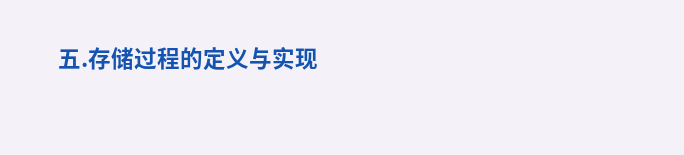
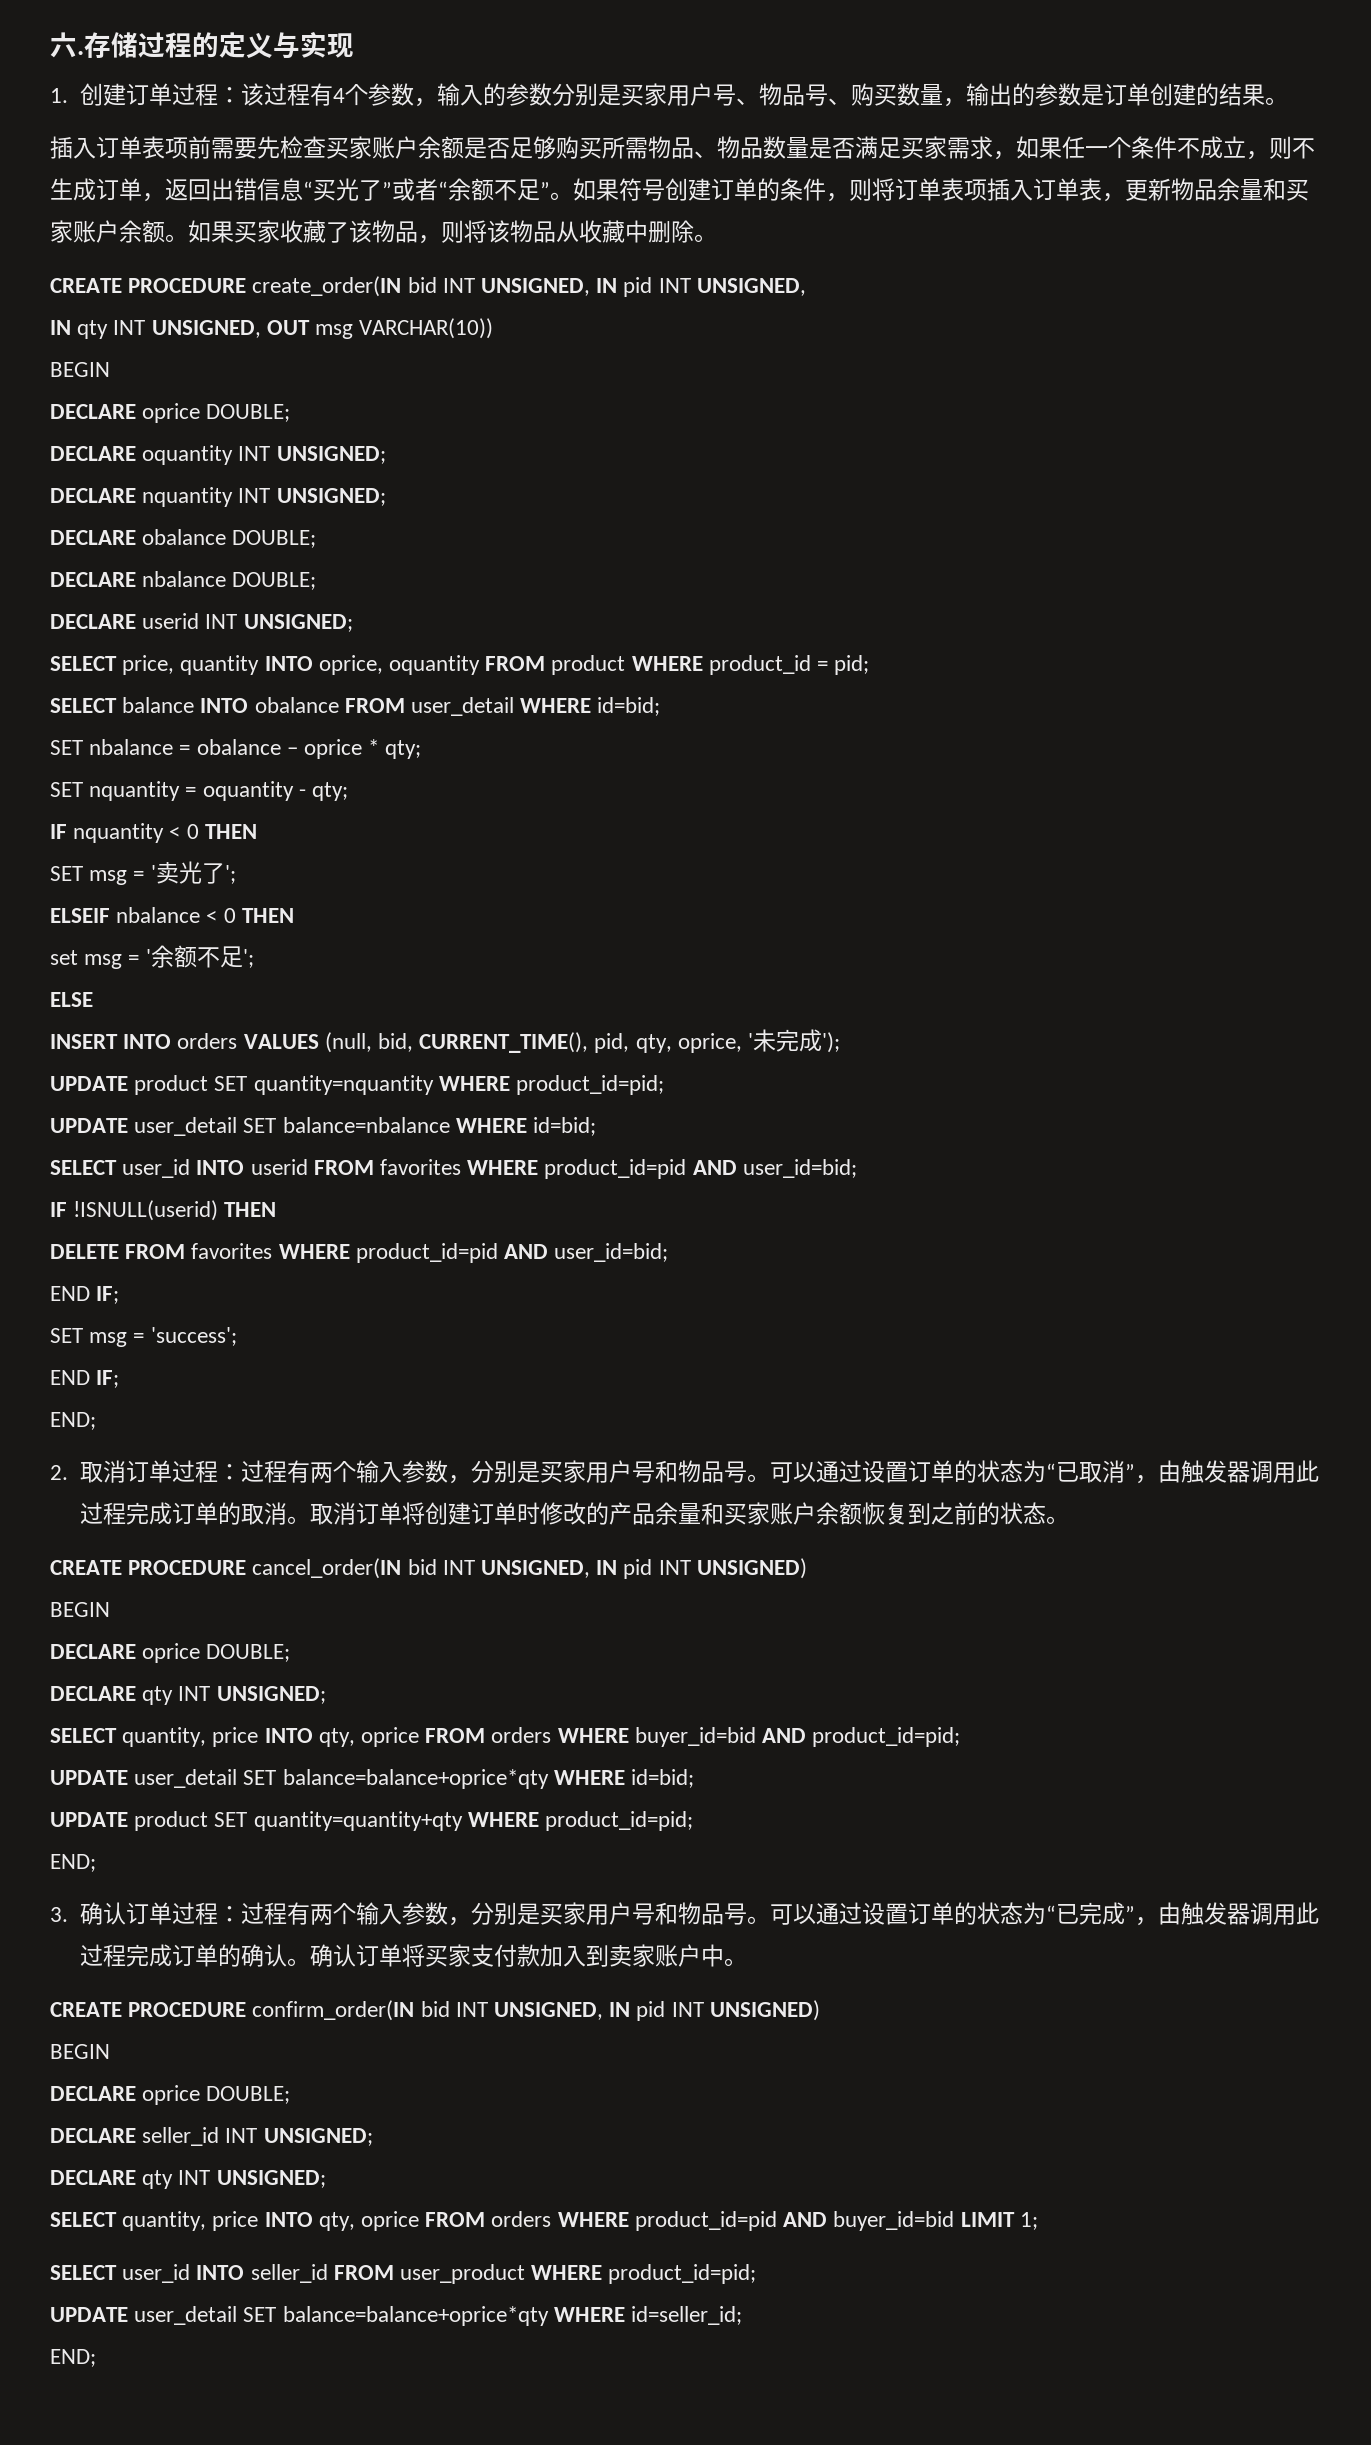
[58,49,81,69] 五 -> [50,32,77,58] 六
(318, 59) none -> [50,83,1288,107] [50,136,1315,160] [50,178,1309,202] [50,220,717,244] [50,276,806,297] [50,318,494,339] [50,362,110,377] [50,403,291,423] [50,445,386,465] [50,487,386,507] [50,529,317,548] [50,571,317,590] [50,613,353,632] [50,655,870,675] [50,697,661,716] [50,739,422,759] [50,781,349,801] [50,823,257,843] [50,861,236,885] [50,907,294,923] [50,945,254,969] [50,992,93,1007] [50,1029,841,1053] [50,1075,665,1095] [50,1117,597,1136] [50,1159,857,1179] [50,1200,277,1221] [50,1243,669,1263] [50,1286,120,1304] [50,1327,237,1347] [50,1370,120,1388] [50,1412,96,1430] [50,1460,1319,1484] [79,1502,1069,1525] [50,1558,807,1579] [50,1602,110,1617] [50,1643,291,1663] [50,1686,326,1705] [50,1727,961,1747] [50,1769,695,1789] [50,1811,694,1831] [50,1854,96,1872] [50,1902,1319,1926] [79,1944,747,1967] [50,2000,820,2021] [50,2044,110,2059] [50,2085,291,2105] [50,2127,373,2146] [50,2170,326,2189] [50,2211,1038,2231] [50,2264,757,2284] [50,2306,743,2326] [50,2349,96,2367] // 1.创建订单过程：该过程有4个参数，输入的参数分别是买家用户号、物品号、购买数量，输出的参数是订单创建的结果。 // 插入订单表项前需要先检查买家账户余额是否足够购买所需物品、物品数量是否满足买家需求，如果任一个条件不成立，则不生成订单，返回出错信息“买光了”或者“余额不足”。如果符号创建订单的条件，则将订单表项插入订单表，更新物品余量和买家账户余额。如果买家收藏了该物品，则将该物品从收藏中删除。 // CREATE PROCEDURE create_order(IN bid INT UNSIGNED, IN pid INT UNSIGNED, // IN qty INT UNSIGNED, OUT msg VARCHAR(10)) // BEGIN // DECLARE oprice DOUBLE; // DECLARE oquantity INT UNSIGNED; // DECLARE nquantity INT UNSIGNED; // DECLARE obalance DOUBLE; // DECLARE nbalance DOUBLE; // DECLARE userid INT UNSIGNED; // SELECT price, quantity INTO oprice, oquantity FROM product WHERE product_id = pid; // SELECT balance INTO obalance FROM user_detail WHERE id=bid; // SET nbalance = obalance – oprice * qty; // SET nquantity = oquantity - qty; // IF nquantity < 0 THEN // SET msg = '卖光了'; // ELSEIF nbalance < 0 THEN // set msg = '余额不足'; // ELSE // INSERT INTO orders VALUES (null, bid, CURRENT_TIME(), pid, qty, oprice, '未完成'); // UPDATE product SET quantity=nquantity WHERE product_id=pid; // UPDATE user_detail SET balance=nbalance WHERE id=bid; // SELECT user_id INTO userid FROM favorites WHERE product_id=pid AND user_id=bid; // IF !ISNULL(userid) THEN // DELETE FROM favorites WHERE product_id=pid AND user_id=bid; // END IF; // SET msg = 'success'; // END IF; // END; // 2.取消订单过程：过程有两个输入参数，分别是买家用户号和物品号。可以通过设置订单的状态为“已取消”，由触发器调用此过程完成订单的取消。取消订单将创建订单时修改的产品余量和买家账户余额恢复到之前的状态。 // CREATE PROCEDURE cancel_order(IN bid INT UNSIGNED, IN pid INT UNSIGNED) // BEGIN // DECLARE oprice DOUBLE; // DECLARE qty INT UNSIGNED; // SELECT quantity, price INTO qty, oprice FROM orders WHERE buyer_id=bid AND product_id=pid; // UPDATE user_detail SET balance=balance+oprice*qty WHERE id=bid; // UPDATE product SET quantity=quantity+qty WHERE product_id=pid; // END; // 3.确认订单过程：过程有两个输入参数，分别是买家用户号和物品号。可以通过设置订单的状态为“已完成”，由触发器调用此过程完成订单的确认。确认订单将买家支付款加入到卖家账户中。 // CREATE PROCEDURE confirm_order(IN bid INT UNSIGNED, IN pid INT UNSIGNED) // BEGIN // DECLARE oprice DOUBLE; // DECLARE seller_id INT UNSIGNED; // DECLARE qty INT UNSIGNED; // SELECT quantity, price INTO qty, oprice FROM orders WHERE product_id=pid AND buyer_id=bid LIMIT 1; // SELECT user_id INTO seller_id FROM user_product WHERE product_id=pid; // UPDATE user_detail SET balance=balance+oprice*qty WHERE id=seller_id; // END;

